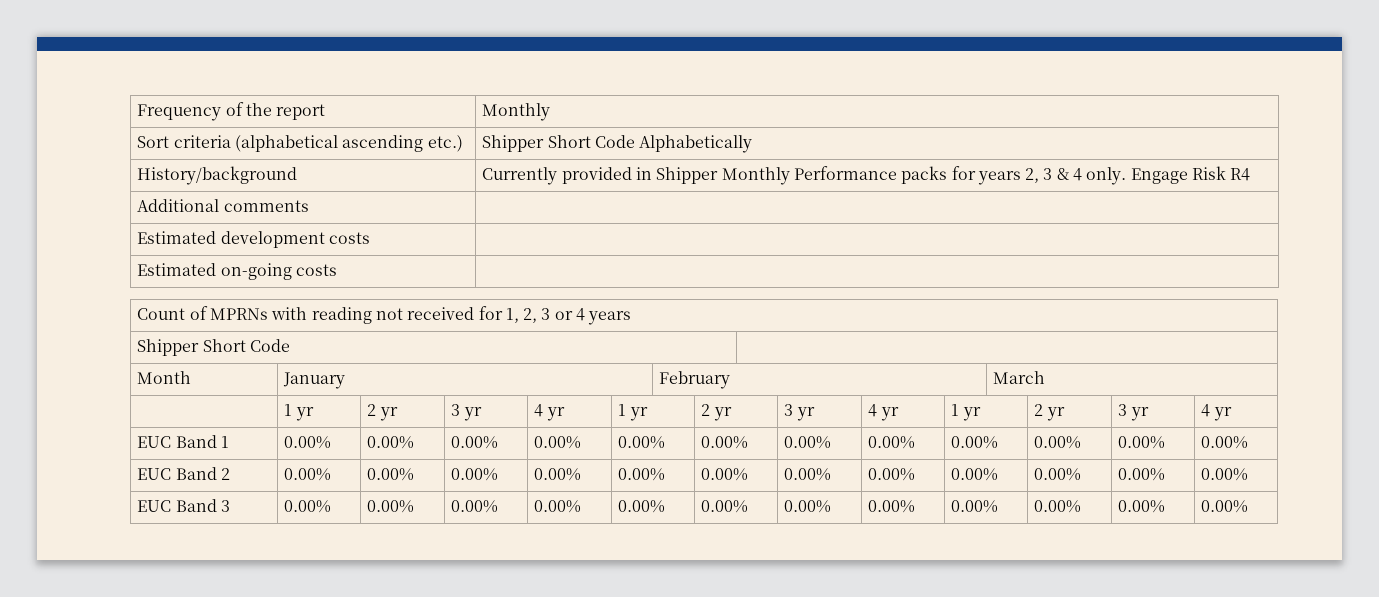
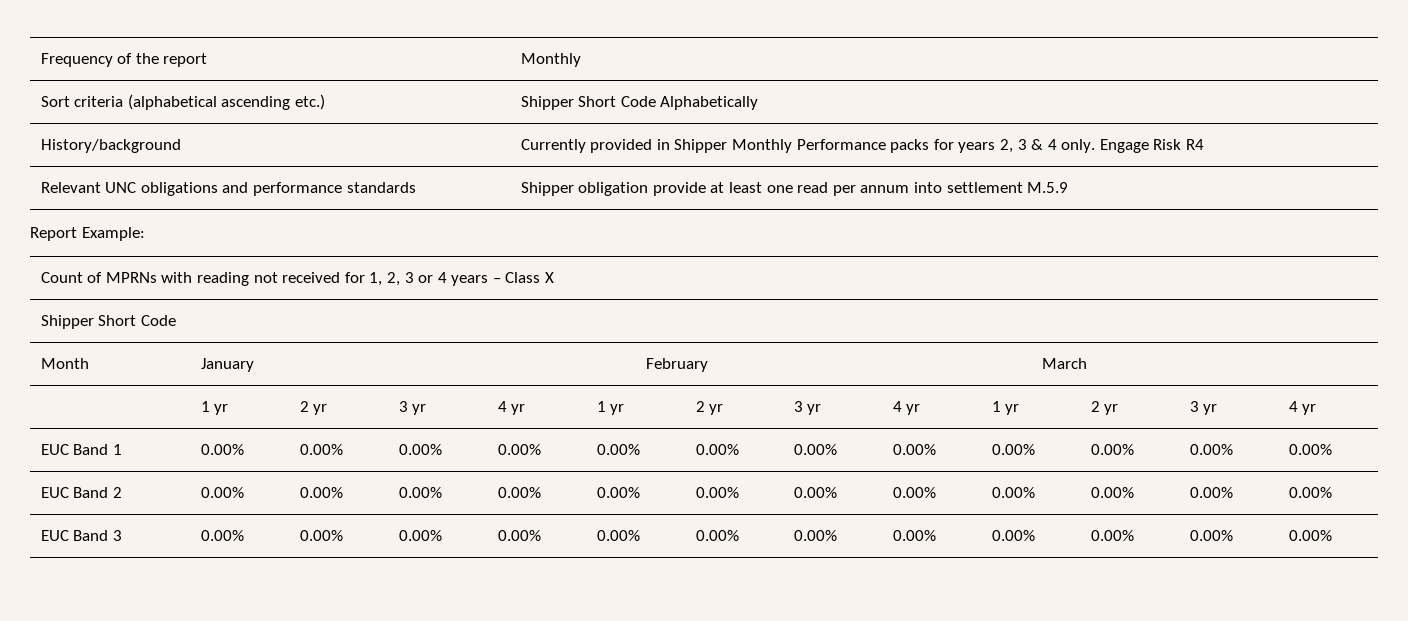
[137,199,309,212] [137,231,370,248] [137,263,337,280] Additional comments | // Estimated development costs | // Estimated on-going costs | -> [40,182,416,196] [520,182,1069,196] [30,227,145,241] Relevant UNC obligations and performance standards | Shipper obligation provide at least one read per annum into settlement M.5.9 // Report Example:
(632, 318) none -> [492,272,555,283] – Class X

